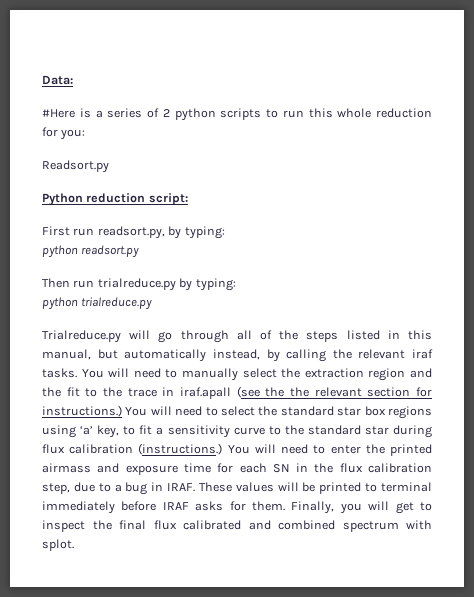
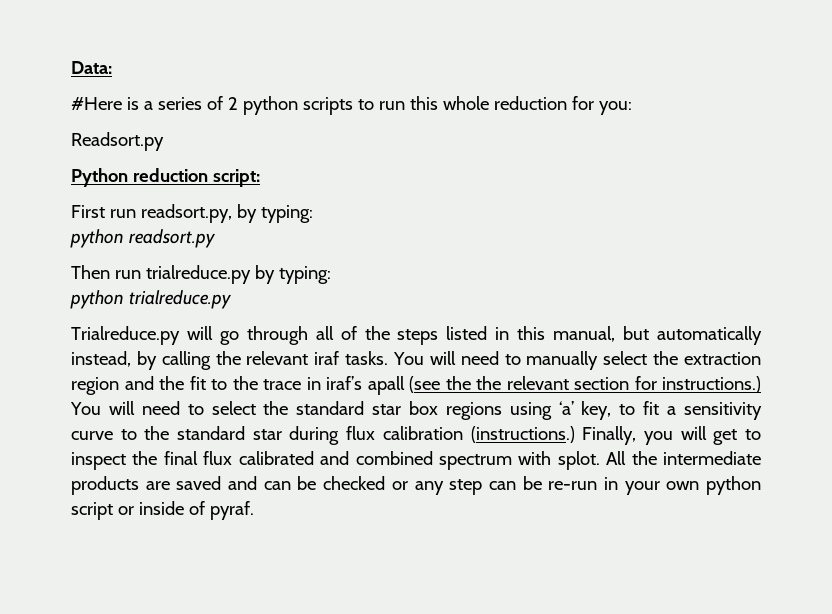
[180,387,231,399] iraf.apall -> [326,376,405,395] iraf’s apall
[227,444,433,456] [42,463,433,475] [42,482,432,495] [42,501,285,514] You will need to enter the printed airmass and exposure time for each SN in the flux calibration step, due to a bug in IRAF. These values will be printed to terminal immediately before IRAF asks for them. -> (575, 434) none
(74, 545) none -> [606,451,761,465] [71,476,761,495] [71,501,254,520] All the intermediate products are saved and can be checked or any step can be re-run in your own python script or inside of pyraf.

